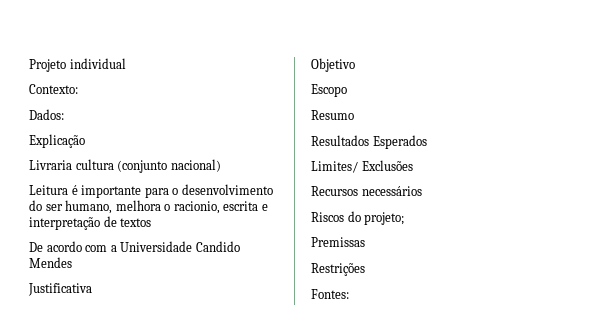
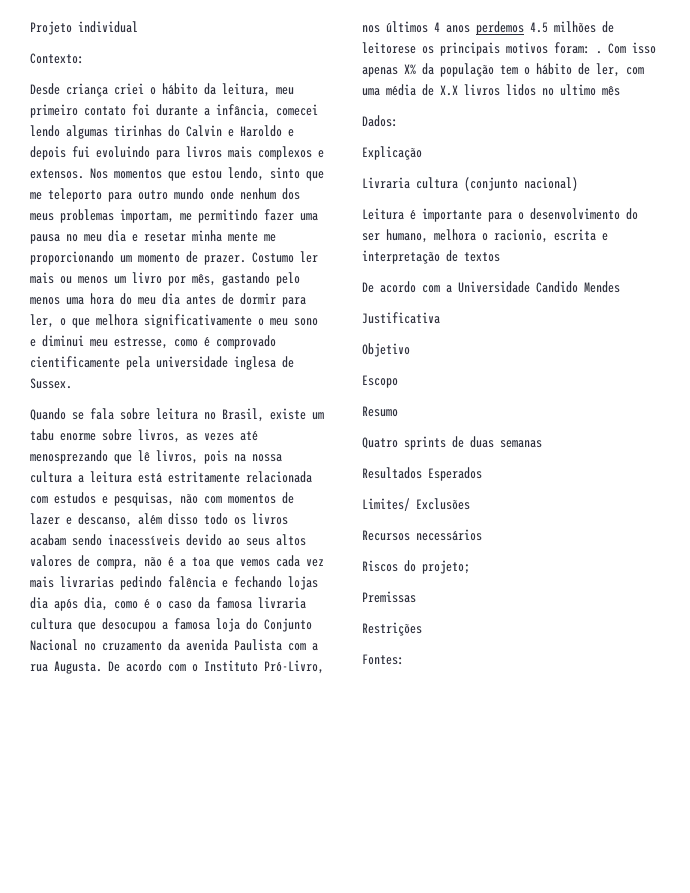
(78, 89) none -> [30,83,294,97] [30,104,318,118] [30,125,294,139] [30,146,324,160] [30,167,324,181] [30,188,300,202] [30,209,318,223] [30,230,276,244] [30,251,318,265] [30,272,300,286] [30,293,306,307] [30,314,318,328] [30,335,276,349] [30,356,294,370] [30,378,72,389] [30,408,324,422] [30,429,258,443] [30,450,282,464] [30,471,312,483] [30,492,294,506] [30,513,288,527] [30,534,306,546] [30,555,324,569] [30,576,318,590] [30,597,306,611] [30,618,312,632] [30,639,318,651] [30,660,324,674] [362,21,614,35] [362,42,656,56] [362,63,644,77] [362,84,620,96] // Desde criança criei o hábito da leitura, meu primeiro contato foi durante a infância, comecei lendo algumas tirinhas do Calvin e Haroldo e depois fui evoluindo para livros mais complexos e extensos. Nos momentos que estou lendo, sinto que me teleporto para outro mundo onde nenhum dos meus problemas importam, me permitindo fazer uma pausa no meu dia e resetar minha mente me proporcionando um momento de prazer. Costumo ler mais ou menos um livro por mês, gastando pelo menos uma hora do meu dia antes de dormir para ler, o que melhora significativamente o meu sono e diminui meu estresse, como é comprovado cientificamente pela universidade inglesa de Sussex. // Quando se fala sobre leitura no Brasil, existe um tabu enorme sobre livros, as vezes até menosprezando que lê livros, pois na nossa cultura a leitura está estritamente relacionada com estudos e pesquisas, não com momentos de lazer e descanso, além disso todo os livros acabam sendo inacessíveis devido ao seus altos valores de compra, não é a toa que vemos cada vez mais livrarias pedindo falência e fechando lojas dia após dia, como é o caso da famosa livraria cultura que desocupou a famosa loja do Conjunto Nacional no cruzamento da avenida Paulista com a rua Augusta. De acordo com o Instituto Pró-Livro, nos últimos 4 anos perdemos 4.5 milhões de leitorese os principais motivos foram: . Com isso apenas X% da população tem o hábito de ler, com uma média de X.X livros lidos no ultimo mês
(354, 115) none -> [362,436,542,450] // Quatro sprints de duas semanas

